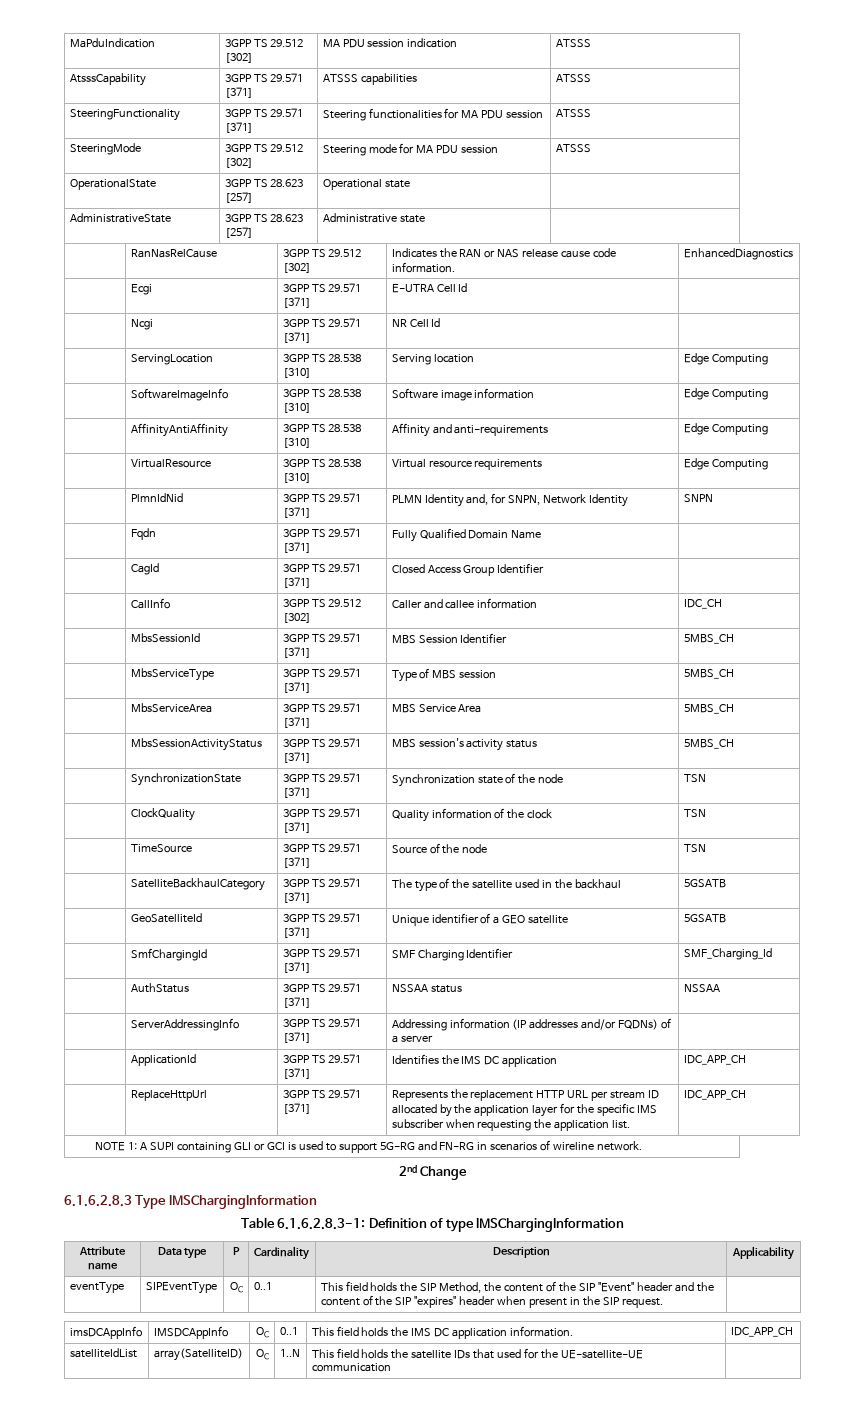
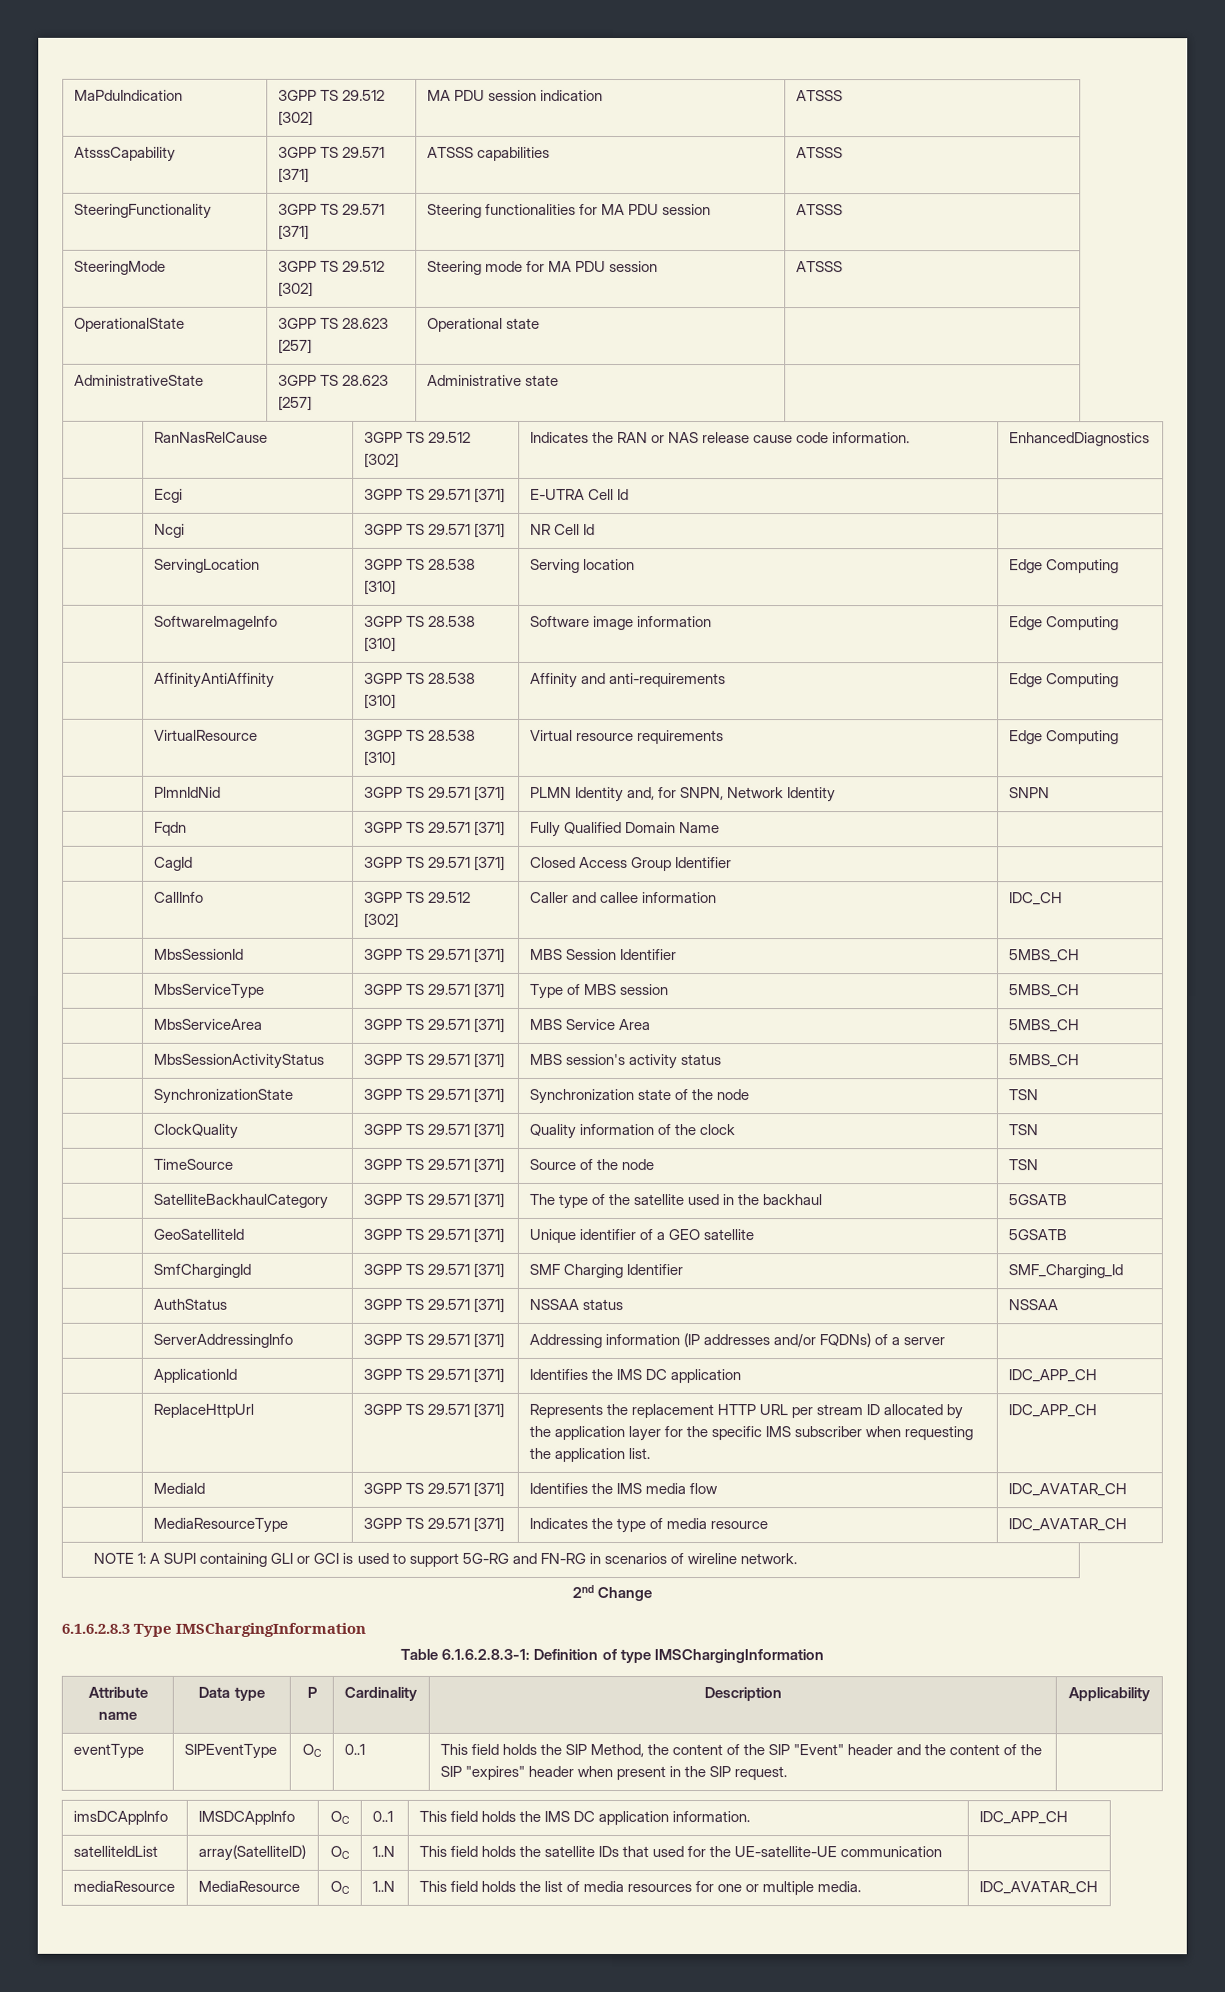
(746, 1095) none -> [152,1482,205,1494] [362,1481,504,1497] [528,1482,718,1495] [1007,1483,1127,1497] [152,1517,288,1533] [362,1516,504,1532] [528,1517,768,1534] [1007,1518,1127,1532] // | MediaId | 3GPP TS 29.571 [371] | Identifies the IMS media flow | IDC_AVATAR_CH // | MediaResourceType | 3GPP TS 29.571 [371] | Indicates the type of media resource | IDC_AVATAR_CH
(391, 1367) none -> [72,1880,175,1892] [197,1880,300,1892] [329,1880,350,1894] [371,1880,395,1892] [418,1880,862,1896] [978,1881,1098,1895] // mediaResource | MediaResource | OC | 1..N | This field holds the list of media resources for one or multiple media. | IDC_AVATAR_CH

